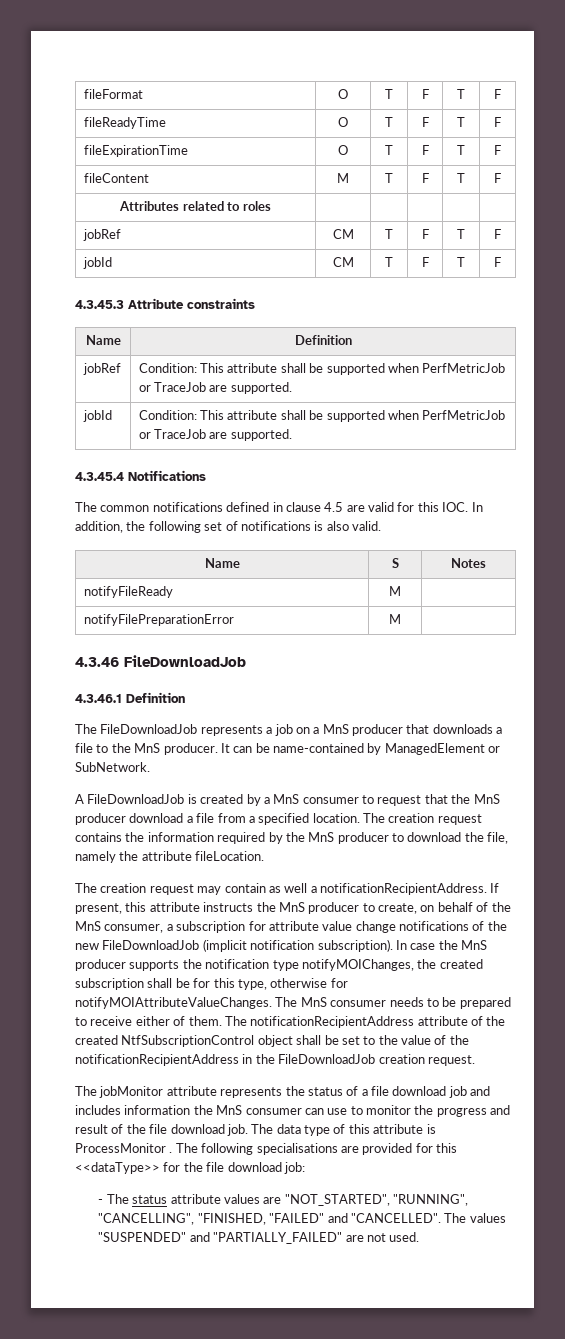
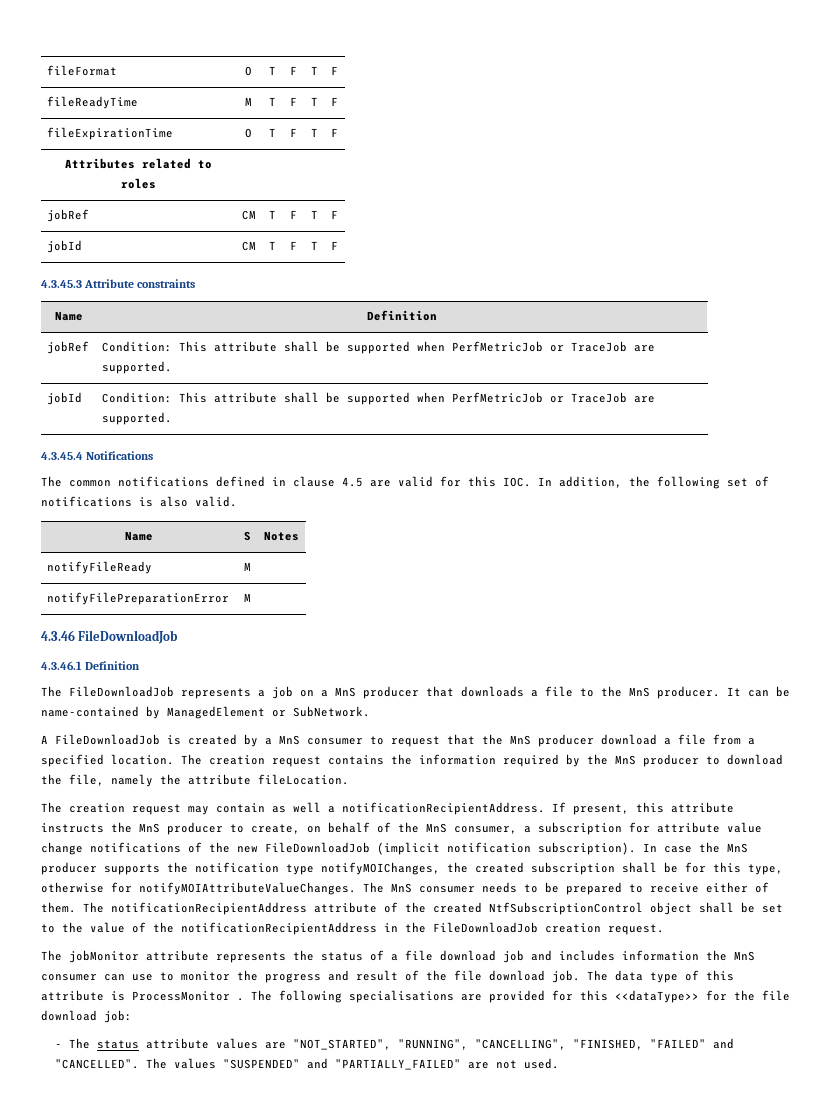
[338,117,348,127] O -> [245,97,252,106] M
[83,173,149,183] [337,173,349,183] [385,173,393,183] [421,173,429,183] [457,173,465,183] [494,173,501,183] // fileContent | M | T | F | T | F -> (338, 132) none

